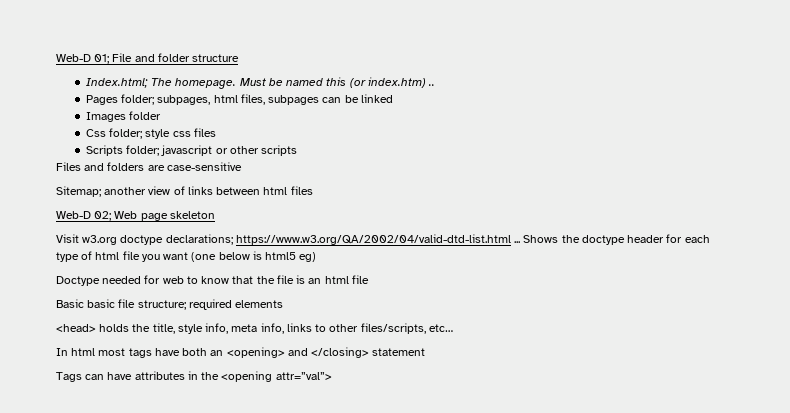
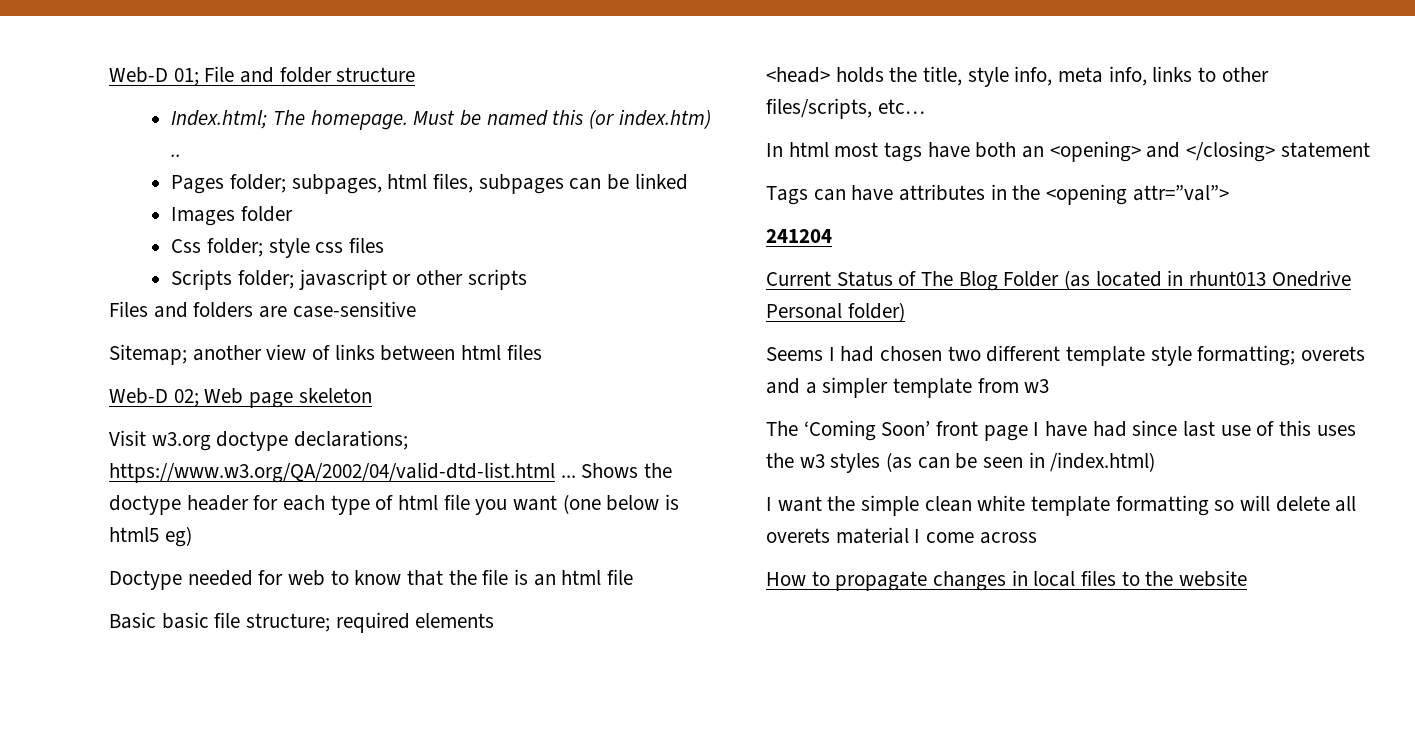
(332, 376) none -> [766,229,832,243] [766,270,1351,291] [766,302,905,322] [766,345,1366,366] [766,377,1050,398] [766,420,1356,441] [766,452,1156,473] [766,495,1357,516] [766,527,1037,544] [766,570,1248,591] // 241204 // Current Status of The Blog Folder (as located in rhunt013 Onedrive Personal folder) // Seems I had chosen two different template style formatting; overets and a simpler template from w3 // The ‘Coming Soon’ front page I have had since last use of this uses the w3 styles (as can be seen in /index.html) // I want the simple clean white template formatting so will delete all overets material I come across // How to propagate changes in local files to the website

